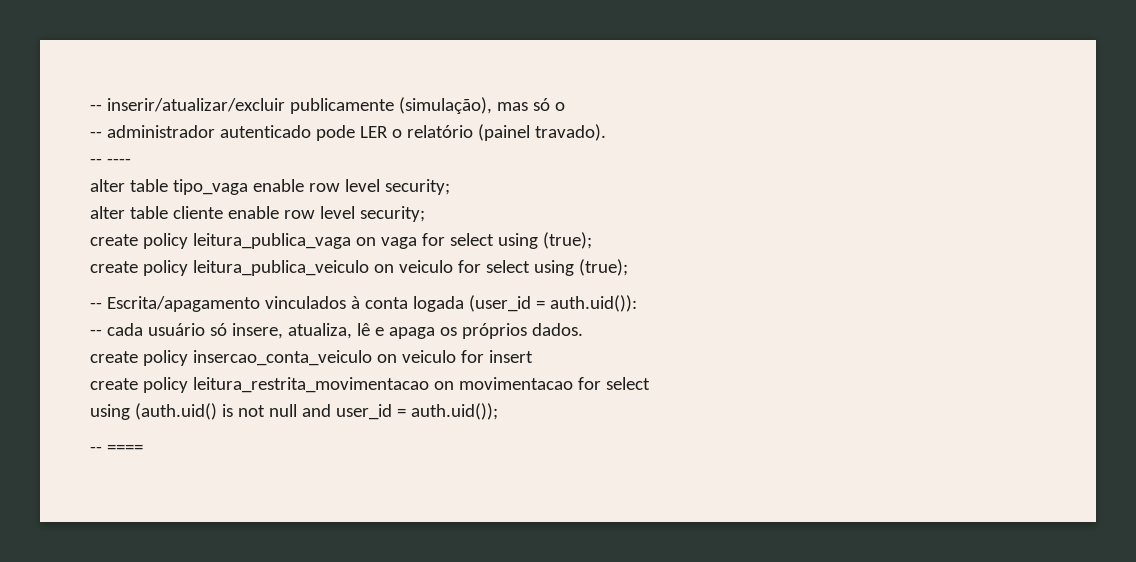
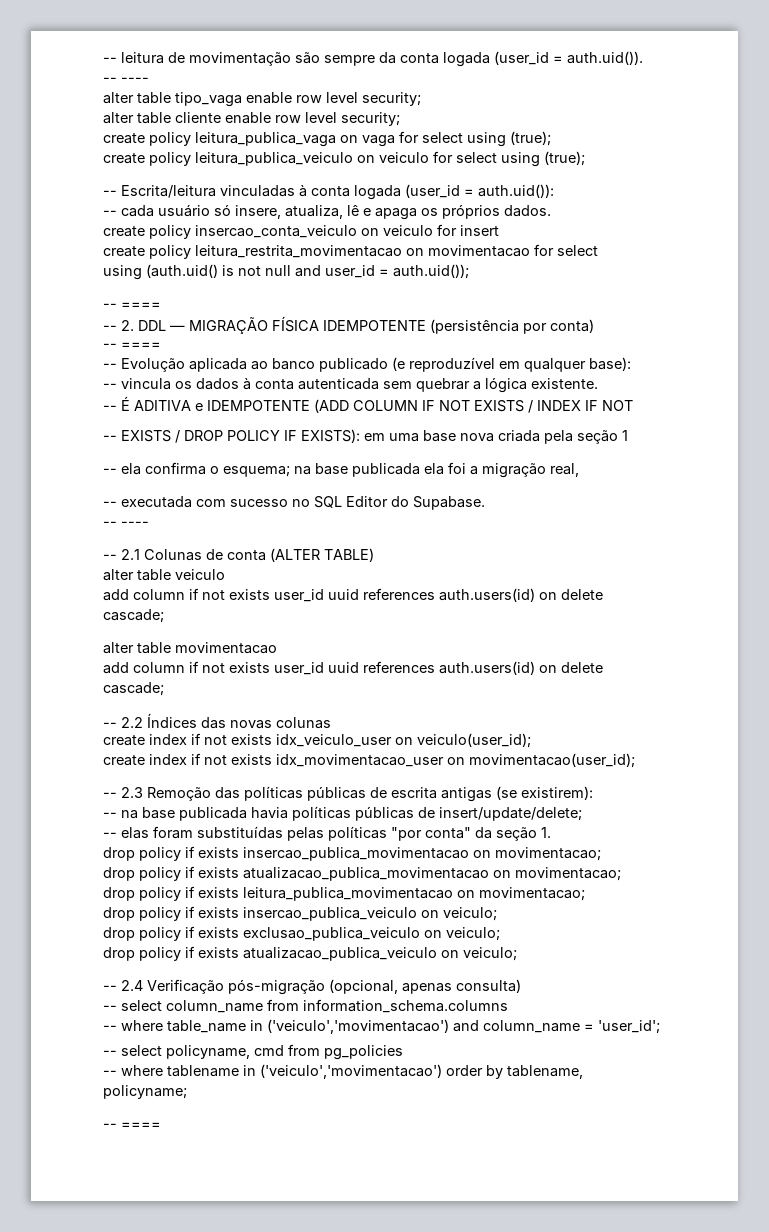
[90,97,565,114] [90,124,606,141] -- inserir/atualizar/excluir publicamente (simulação), mas só o // -- administrador autenticado pode LER o relatório (painel travado). -> [103,51,643,67] -- leitura de movimentação são sempre da conta logada (user_id = auth.uid()).
[106,296,346,312] Escrita/apagamento vinculados -> [121,185,295,198] Escrita/leitura vinculadas
(143, 448) none -> [103,316,594,334] [103,342,161,349] [103,357,631,372] [103,377,598,393] [103,396,633,413] [103,429,628,444] [103,462,579,478] [103,496,485,510] [103,521,149,527] [103,548,374,562] [103,569,225,581] [103,588,603,602] [103,609,164,623] [103,642,277,654] [103,661,603,675] [103,682,164,696] [103,713,331,729] [103,733,531,748] [103,753,635,768] [103,786,593,802] [103,806,582,821] [103,826,551,841] [103,846,601,861] [103,866,621,881] [103,886,585,901] [103,906,497,921] [103,926,500,941] [103,946,517,961] [103,979,521,995] [103,999,508,1013] [103,1019,660,1034] [103,1044,403,1060] [103,1064,583,1079] [103,1085,187,1099] [103,1122,161,1129] // -- 2. DDL — MIGRAÇÃO FÍSICA IDEMPOTENTE (persistência por conta) // -- ==== // -- Evolução aplicada ao banco publicado (e reproduzível em qualquer base): // -- vincula os dados à conta autenticada sem quebrar a lógica existente. // -- É ADITIVA e IDEMPOTENTE (ADD COLUMN IF NOT EXISTS / INDEX IF NOT // -- EXISTS / DROP POLICY IF EXISTS): em uma base nova criada pela seção 1 // -- ela confirma o esquema; na base publicada ela foi a migração real, // -- executada com sucesso no SQL Editor do Supabase. // -- ---- // -- 2.1 Colunas de conta (ALTER TABLE) // alter table veiculo // add column if not exists user_id uuid references auth.users(id) on delete cascade; // alter table movimentacao // add column if not exists user_id uuid references auth.users(id) on delete cascade; // -- 2.2 Índices das novas colunas // create index if not exists idx_veiculo_user on veiculo(user_id); // create index if not exists idx_movimentacao_user on movimentacao(user_id); // -- 2.3 Remoção das políticas públicas de escrita antigas (se existirem): // -- na base publicada havia políticas públicas de insert/update/delete; // -- elas foram substituídas pelas políticas "por conta" da seção 1. // drop policy if exists insercao_publica_movimentacao on movimentacao; // drop policy if exists atualizacao_publica_movimentacao on movimentacao; // drop policy if exists leitura_publica_movimentacao on movimentacao; // drop policy if exists insercao_publica_veiculo on veiculo; // drop policy if exists exclusao_publica_veiculo on veiculo; // drop policy if exists atualizacao_publica_veiculo on veiculo; // -- 2.4 Verificação pós-migração (opcional, apenas consulta) // -- select column_name from information_schema.columns // -- where table_name in ('veiculo','movimentacao') and column_name = 'user_id'; // -- select policyname, cmd from pg_policies // -- where tablename in ('veiculo','movimentacao') order by tablename, policyname; // -- ====

